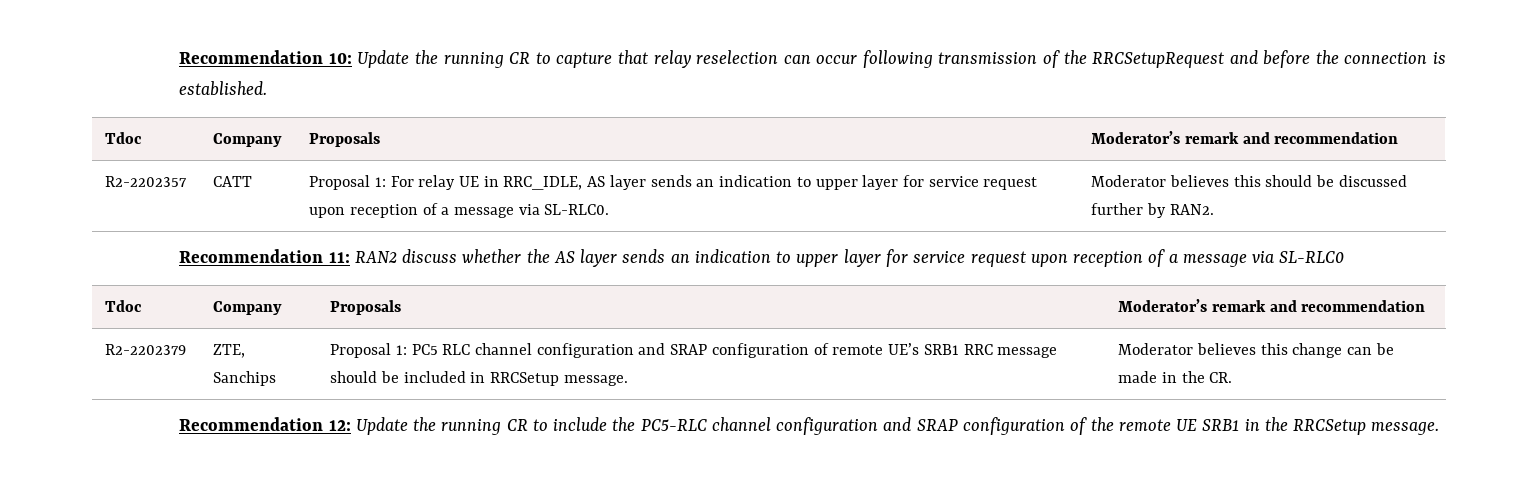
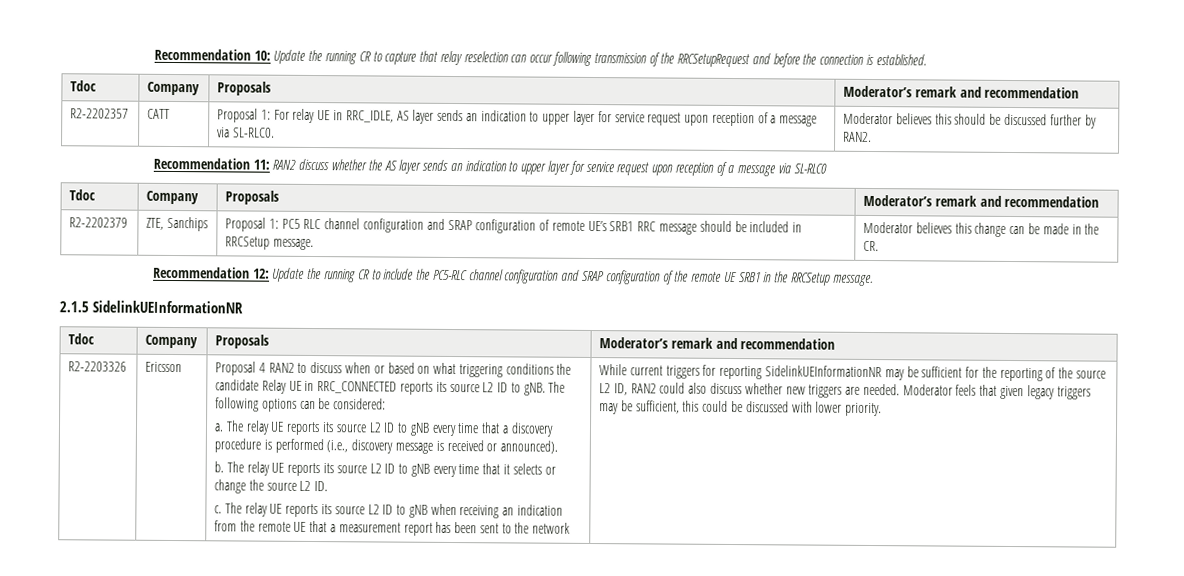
(1440, 428) none -> [59,300,244,314] [68,333,95,345] [145,334,199,349] [215,334,270,349] [599,337,836,350] [68,361,128,372] [145,361,183,373] [215,361,572,378] [215,379,566,396] [215,397,387,412] [214,420,554,437] [214,438,559,454] [214,461,556,478] [214,479,329,494] [214,502,564,519] [214,520,571,536] [599,364,1107,382] [599,382,1091,400] [599,400,883,417] // 2.1.5 SidelinkUEInformationNR // Tdoc | Company | Proposals | Moderator’s remark and recommendation // R2-2203326 | Ericsson | Proposal 4 RAN2 to discuss when or based on what triggering conditions the candidate Relay UE in RRC_CONNECTED reports its source L2 ID to gNB. The following options can be considered: // a. The relay UE reports its source L2 ID to gNB every time that a discovery procedure is performed (i.e., discovery message is received or announced). // b. The relay UE reports its source L2 ID to gNB every time that it selects or change the source L2 ID. // c. The relay UE reports its source L2 ID to gNB when receiving an indication from the remote UE that a measurement report has been sent to the network | While current triggers for reporting SidelinkUEInformationNR may be sufficient for the reporting of the source L2 ID, RAN2 could also discuss whether new triggers are needed. Moderator feels that given legacy triggers may be sufficient, this could be discussed with lower priority.

